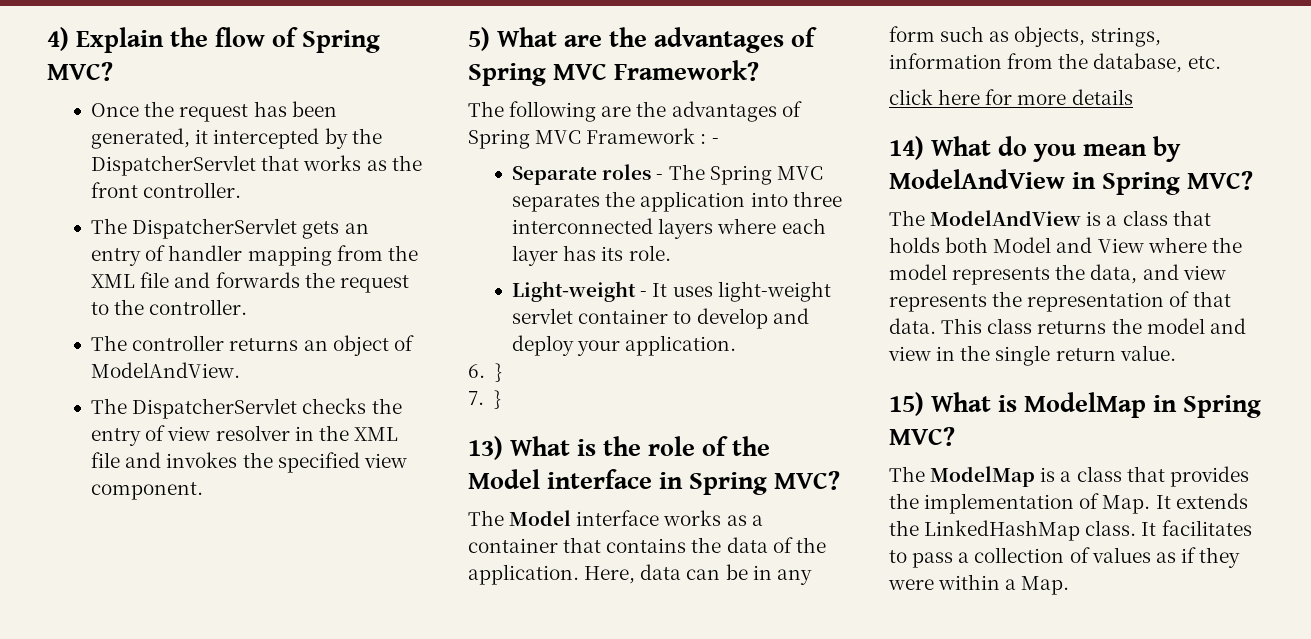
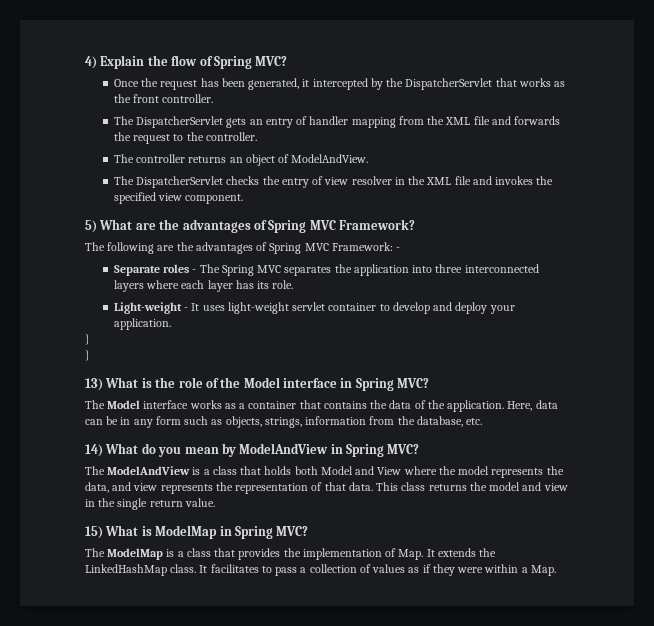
[586,128,707,144] Framework : -> [331,242,393,251] Framework:
[468,363,502,382] [468,391,484,405] 6. } // 7. -> [85,334,90,345] } //
[889,89,1133,105] // click here for more details -> (483, 421) none

